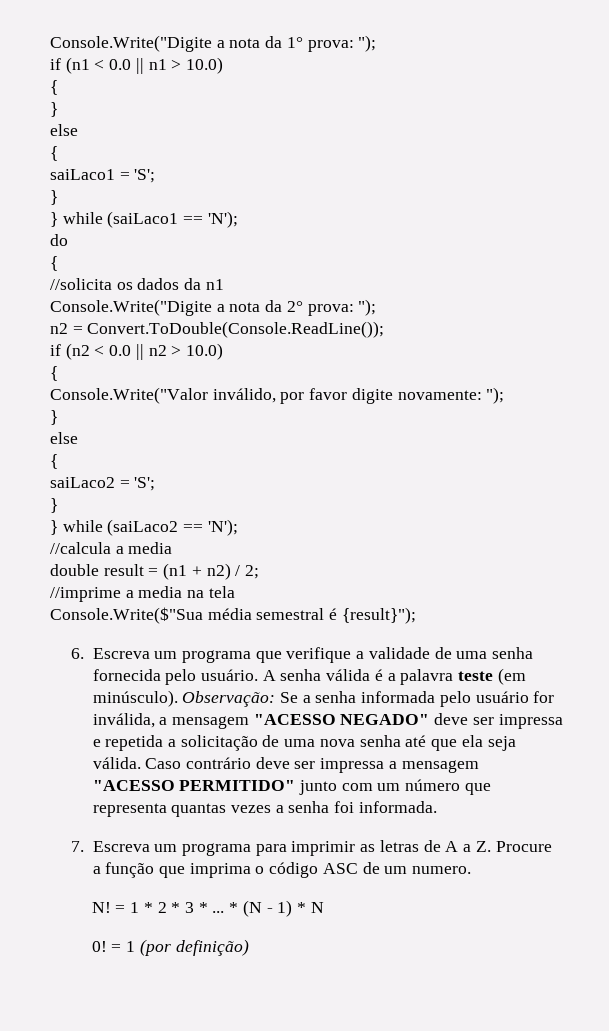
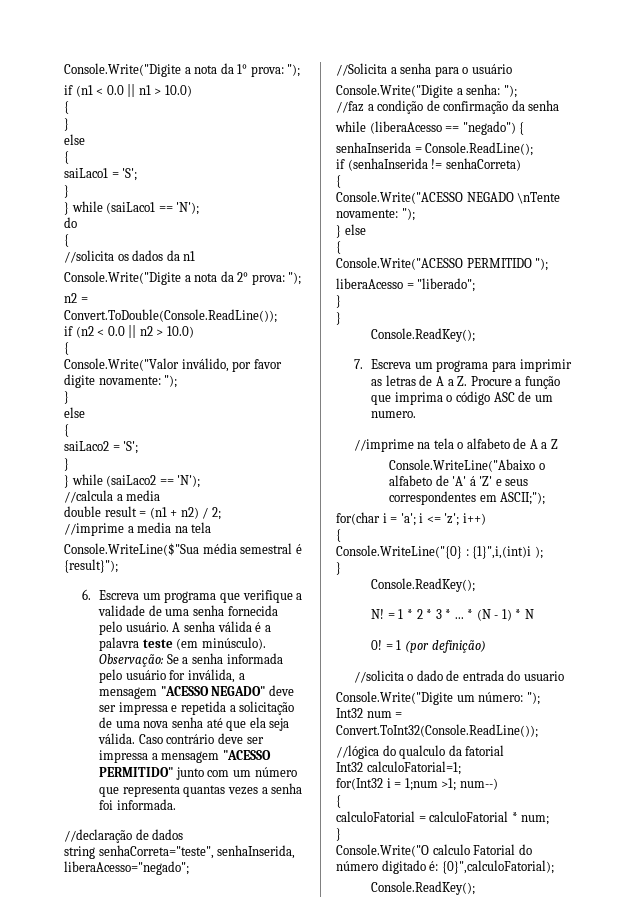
[50,607,203,624] Console.Write($"Sua -> [64,543,199,556] Console.WriteLine($"Sua
(437, 807) none -> [64,829,184,843] [64,845,296,859] [64,861,189,875] [336,63,512,77] [336,84,517,98] [336,100,560,114] [335,121,525,135] [336,142,534,156] [336,158,521,171] [336,175,341,188] [336,191,561,204] [336,208,415,221] [336,224,366,238] [336,241,341,254] [336,257,549,271] [336,278,476,292] [336,295,341,308] [336,312,341,325] [371,328,476,342] // //declaração de dados // string senhaCorreta="teste", senhaInserida, liberaAcesso="negado"; // //Solicita a senha para o usuário // Console.Write("Digite a senha: "); // //faz a condição de confirmação da senha // while (liberaAcesso == "negado") { // senhaInserida = Console.ReadLine(); // if (senhaInserida != senhaCorreta) // { // Console.Write("ACESSO NEGADO \nTente novamente: "); // } else // { // Console.Write("ACESSO PERMITIDO "); // liberaAcesso = "liberado"; // } // } // Console.ReadKey();
(472, 870) none -> [353,438,558,452] [389,459,545,472] [389,475,529,486] [389,491,546,505] [336,512,486,526] [336,529,341,542] [336,545,543,559] [336,562,341,575] [371,578,476,592] // //imprime na tela o alfabeto de A a Z // Console.WriteLine("Abaixo o alfabeto de 'A' á 'Z' e seus correspondentes em ASCII;"); // for(char i = 'a'; i <= 'z'; i++) // { // Console.WriteLine("{0} : {1}",i,(int)i ); // } // Console.ReadKey();
(249, 947) none -> [353,670,564,683] [336,691,540,705] [336,708,403,718] [336,724,538,738] [336,745,505,759] [336,761,461,775] [336,778,498,791] [336,795,341,808] [336,811,550,825] [336,828,341,841] [336,844,532,857] [336,860,554,874] [371,881,476,895] // //solicita o dado de entrada do usuario // Console.Write("Digite um número: "); // Int32 num = Convert.ToInt32(Console.ReadLine()); // //lógica do qualculo da fatorial // Int32 calculoFatorial=1; // for(Int32 i = 1;num >1; num--) // { // calculoFatorial = calculoFatorial * num; // } // Console.Write("O calculo Fatorial do número digitado é: {0}",calculoFatorial); // Console.ReadKey();

